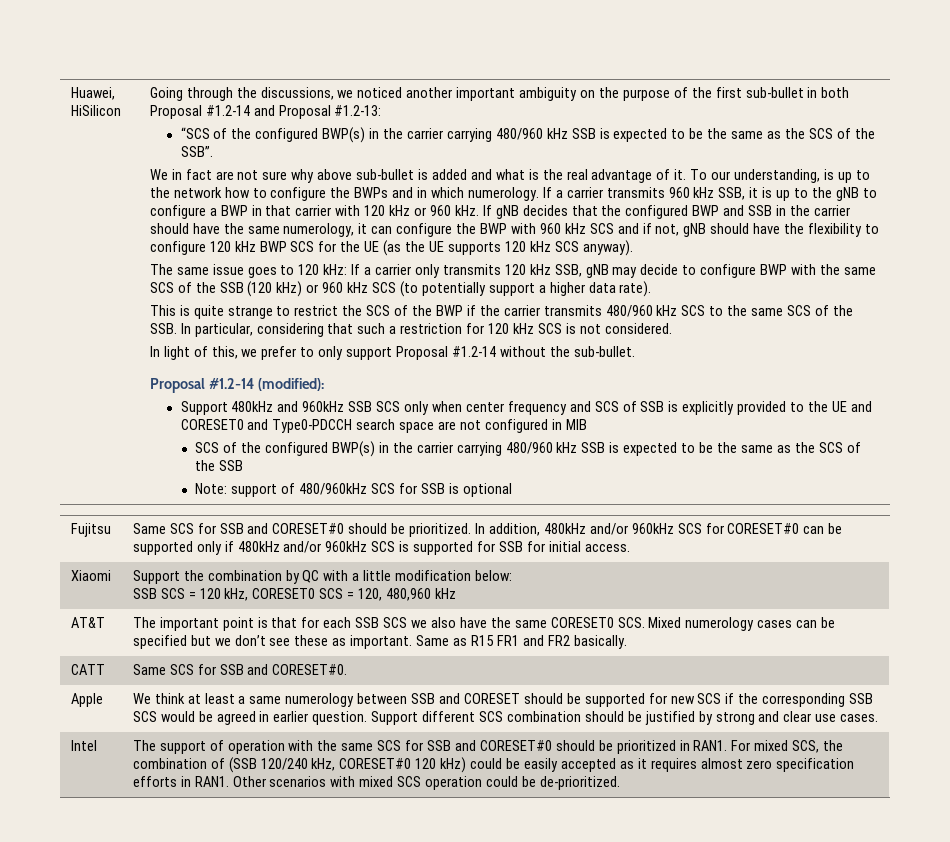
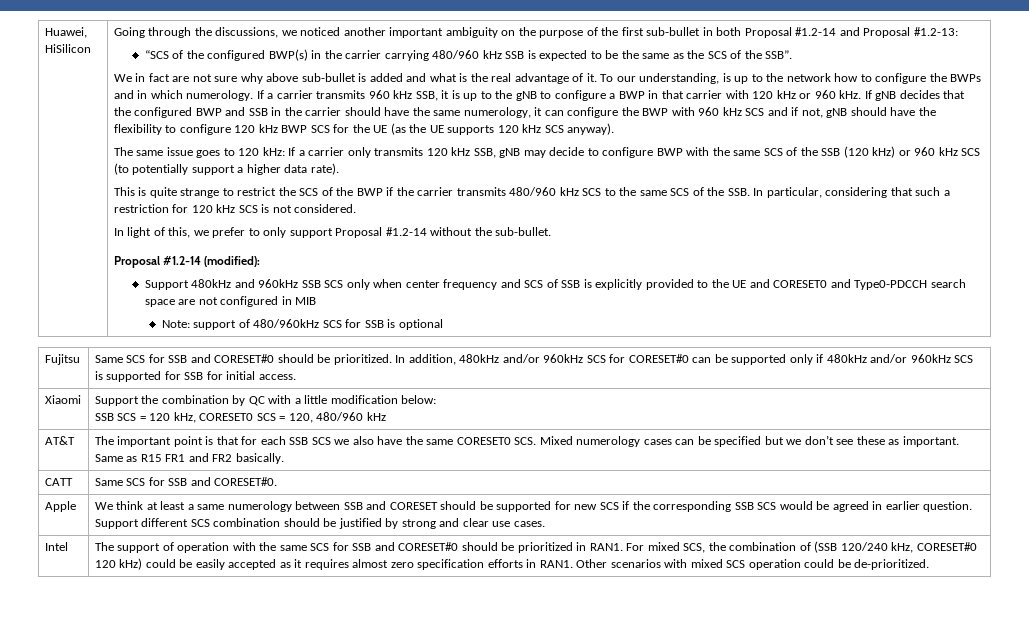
[195,441,861,457] [195,460,244,471] // SCS of the configured BWP(s) in the carrier carrying 480/960 kHz SSB is expected to be the same as the SCS of the SSB -> (317, 301) none
[386,588,432,601] 480,960 -> [316,412,364,421] 480/960

